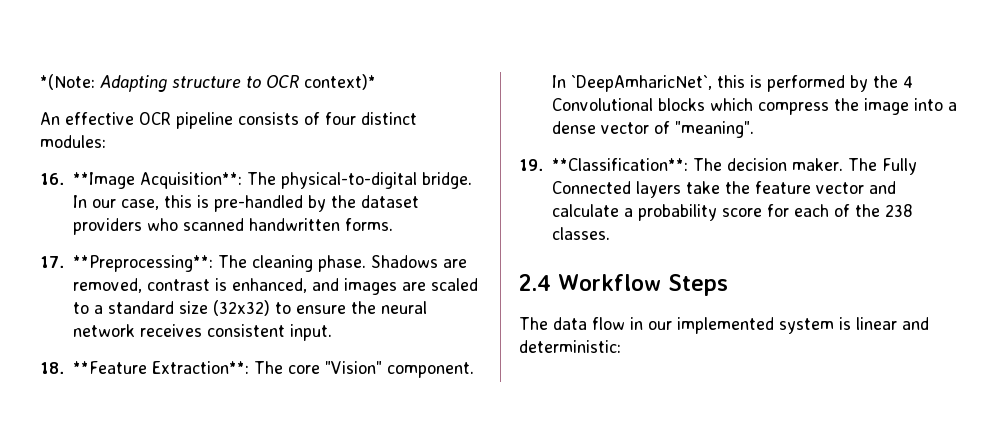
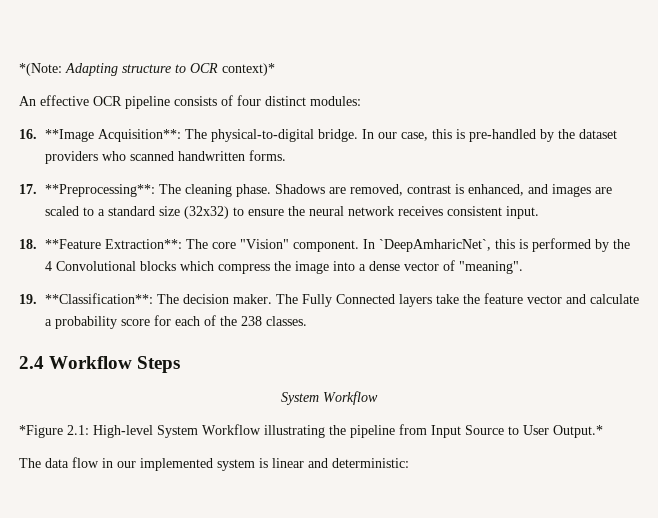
(728, 285) none -> [281,391,378,405] [19,424,603,438] // System Workflow // *Figure 2.1: High-level System Workflow illustrating the pipeline from Input Source to User Output.*

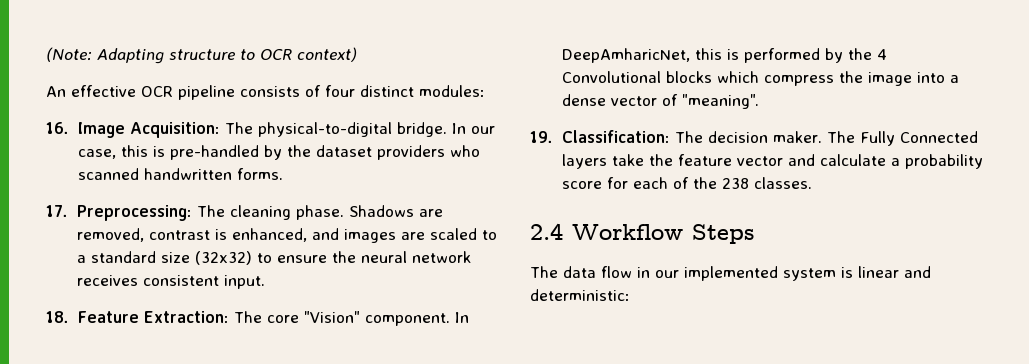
[19,63,62,76] *(Note: -> [46,47,92,62] (Note:
[222,63,275,76] context)* -> [297,47,357,62] context)
[44,129,181,142] **Image Acquisition**: -> [77,122,220,138] Image Acquisition:
[44,184,155,197] **Preprocessing**: -> [76,205,192,221] Preprocessing:
[44,239,182,249] **Feature Extraction**: -> [77,311,229,323] Feature Extraction:
[378,239,491,252] `DeepAmharicNet`, -> [561,48,690,63] DeepAmharicNet,
[44,293,153,304] **Classification**: -> [561,130,670,143] Classification:
[281,391,378,405] [19,424,603,438] // System Workflow // *Figure 2.1: High-level System Workflow illustrating the pipeline from Input Source to User Output.* -> (754, 234) none

